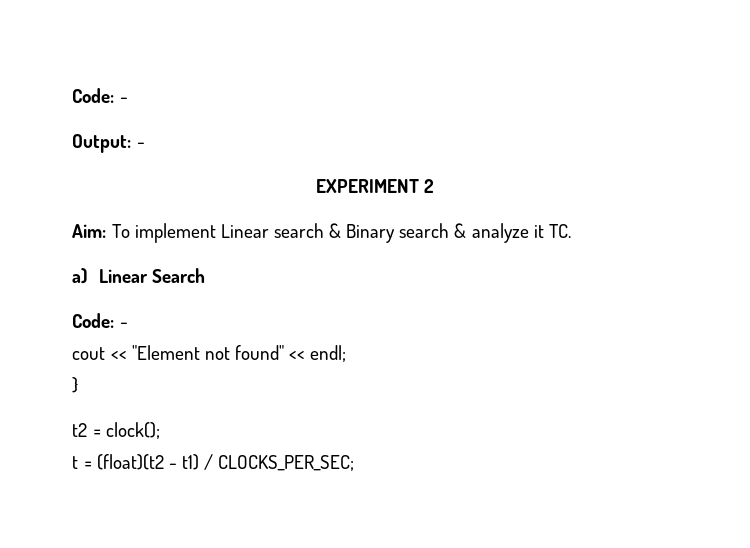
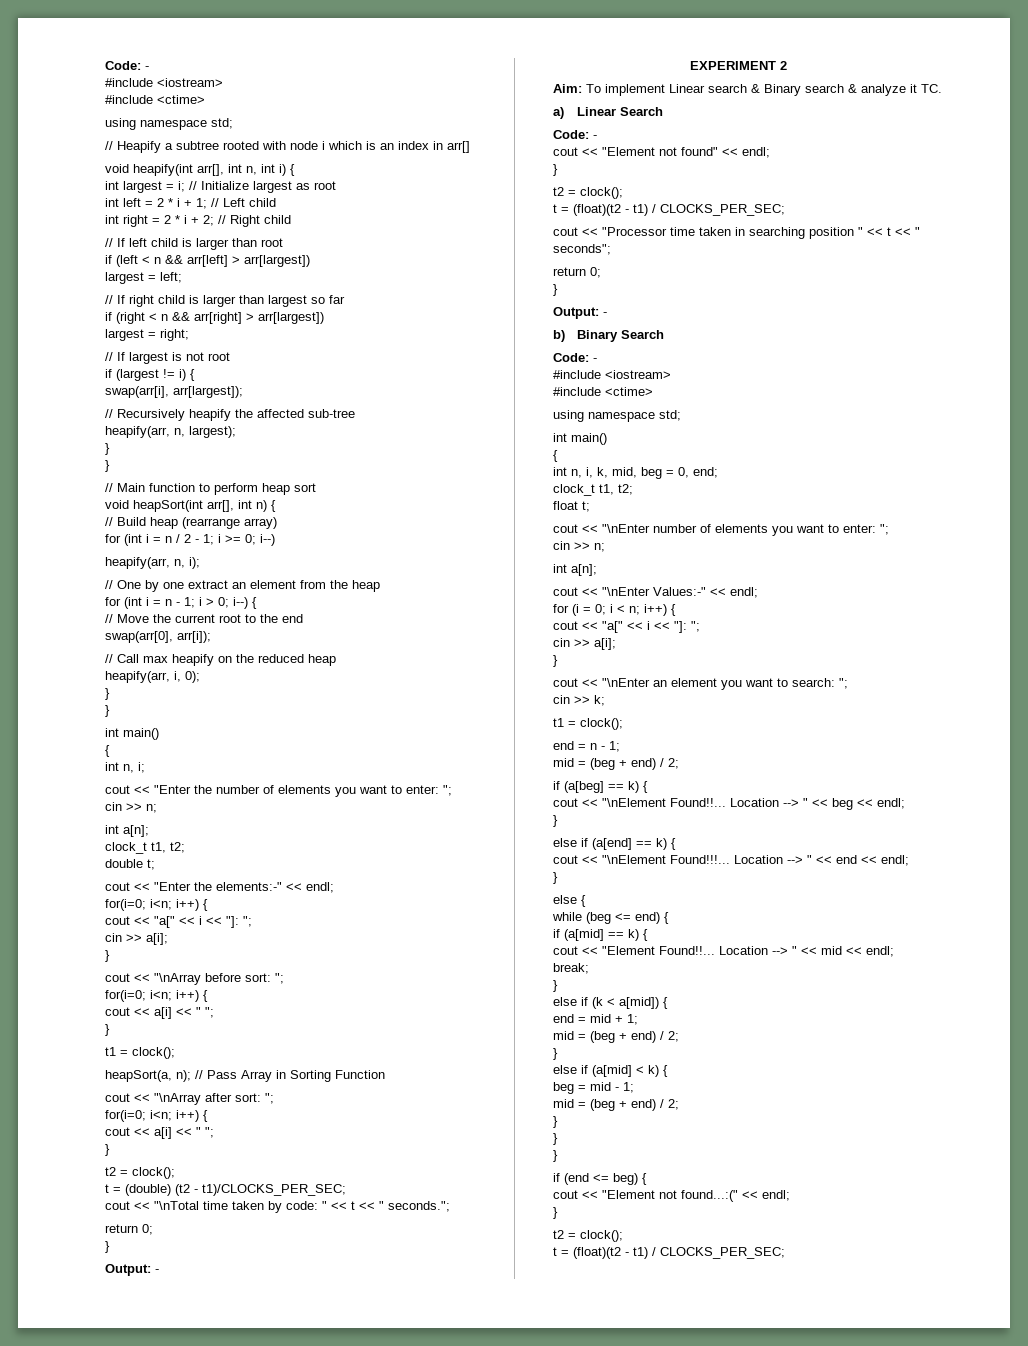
[72,88,128,103] Code: - -> [105,61,150,70] [105,78,224,87] [105,95,206,104] [105,118,234,130] [105,141,471,153] [105,164,296,176] [105,181,337,193] [105,198,277,209] [105,215,292,227] [105,238,284,250] [105,255,311,267] [105,272,183,284] [105,295,346,307] [105,312,325,324] [105,329,190,341] [105,352,231,364] [105,369,196,381] [105,386,244,398] [105,409,356,421] [105,426,237,438] [105,443,111,455] [105,460,111,472] [105,483,317,495] [105,500,277,512] [105,517,278,529] [105,534,276,546] [105,557,201,569] [105,580,381,592] [105,597,258,609] [105,614,304,623] [105,631,212,643] [105,654,337,666] [105,671,201,683] [105,688,111,700] [105,705,111,717] [105,728,160,740] [105,745,111,757] [105,762,146,773] [105,785,453,797] [105,802,158,813] [105,825,150,837] [105,842,186,854] [105,859,156,870] [105,882,335,893] [105,899,209,911] [105,916,253,928] [105,933,169,945] [105,950,111,962] [105,973,285,985] [105,990,209,1002] [105,1007,215,1019] [105,1024,111,1036] [105,1047,176,1059] [105,1070,386,1082] [105,1093,275,1105] [105,1110,209,1122] [105,1127,215,1139] [105,1144,111,1156] [105,1167,176,1179] [105,1184,347,1196] [105,1201,451,1213] [105,1224,154,1235] [105,1241,111,1253] Code: - // #include <iostream> // #include <ctime> // using namespace std; // // Heapify a subtree rooted with node i which is an index in arr[] // void heapify(int arr[], int n, int i) { // int largest = i; // Initialize largest as root // int left = 2 * i + 1; // Left child // int right = 2 * i + 2; // Right child // // If left child is larger than root // if (left < n && arr[left] > arr[largest]) // largest = left; // // If right child is larger than largest so far // if (right < n && arr[right] > arr[largest]) // largest = right; // // If largest is not root // if (largest != i) { // swap(arr[i], arr[largest]); // // Recursively heapify the affected sub-tree // heapify(arr, n, largest); // } // } // // Main function to perform heap sort // void heapSort(int arr[], int n) { // // Build heap (rearrange array) // for (int i = n / 2 - 1; i >= 0; i--) // heapify(arr, n, i); // // One by one extract an element from the heap // for (int i = n - 1; i > 0; i--) { // // Move the current root to the end // swap(arr[0], arr[i]); // // Call max heapify on the reduced heap // heapify(arr, i, 0); // } // } // int main() // { // int n, i; // cout << "Enter the number of elements you want to enter: "; // cin >> n; // int a[n]; // clock_t t1, t2; // double t; // cout << "Enter the elements:-" << endl; // for(i=0; i<n; i++) { // cout << "a[" << i << "]: "; // cin >> a[i]; // } // cout << "\nArray before sort: "; // for(i=0; i<n; i++) { // cout << a[i] << " "; // } // t1 = clock(); // heapSort(a, n); // Pass Array in Sorting Function // cout << "\nArray after sort: "; // for(i=0; i<n; i++) { // cout << a[i] << " "; // } // t2 = clock(); // t = (double) (t2 - t1)/CLOCKS_PER_SEC; // cout << "\nTotal time taken by code: " << t << " seconds."; // return 0; // }
(355, 463) none -> [553,227,921,239] [553,244,612,255] [553,267,602,278] [553,284,559,296] [553,307,608,319] [553,330,664,342] [553,353,598,362] [553,370,672,379] [553,387,654,396] [553,410,682,422] [553,433,608,445] [553,450,559,462] [553,467,719,479] [553,484,634,496] [553,501,591,512] [553,524,890,536] [553,541,606,552] [553,564,598,576] [553,587,759,598] [553,604,677,616] [553,621,701,633] [553,638,617,650] [553,655,559,667] [553,678,849,690] [553,695,606,706] [553,718,624,730] [553,741,621,752] [553,758,680,770] [553,781,649,793] [553,798,906,810] [553,815,559,827] [553,838,677,850] [553,855,910,866] [553,872,559,884] [553,895,587,907] [552,912,670,924] [553,929,649,941] [553,946,895,957] [553,963,590,974] [553,980,559,992] [553,997,669,1009] [553,1014,639,1025] [553,1031,680,1043] [553,1048,559,1060] [553,1065,669,1077] [553,1082,635,1094] [553,1099,680,1111] [553,1116,559,1128] [553,1133,559,1145] [553,1150,559,1162] [553,1173,648,1185] [553,1190,791,1202] [553,1207,559,1219] [553,1230,624,1242] [553,1247,786,1259] // cout << "Processor time taken in searching position " << t << " seconds"; // return 0; // } // Output: - // b) Binary Search // Code: - // #include <iostream> // #include <ctime> // using namespace std; // int main() // { // int n, i, k, mid, beg = 0, end; // clock_t t1, t2; // float t; // cout << "\nEnter number of elements you want to enter: "; // cin >> n; // int a[n]; // cout << "\nEnter Values:-" << endl; // for (i = 0; i < n; i++) { // cout << "a[" << i << "]: "; // cin >> a[i]; // } // cout << "\nEnter an element you want to search: "; // cin >> k; // t1 = clock(); // end = n - 1; // mid = (beg + end) / 2; // if (a[beg] == k) { // cout << "\nElement Found!!... Location --> " << beg << endl; // } // else if (a[end] == k) { // cout << "\nElement Found!!!... Location --> " << end << endl; // } // else { // while (beg <= end) { // if (a[mid] == k) { // cout << "Element Found!!... Location --> " << mid << endl; // break; // } // else if (k < a[mid]) { // end = mid + 1; // mid = (beg + end) / 2; // } // else if (a[mid] < k) { // beg = mid - 1; // mid = (beg + end) / 2; // } // } // } // if (end <= beg) { // cout << "Element not found...:(" << endl; // } // t2 = clock(); // t = (float)(t2 - t1) / CLOCKS_PER_SEC;

